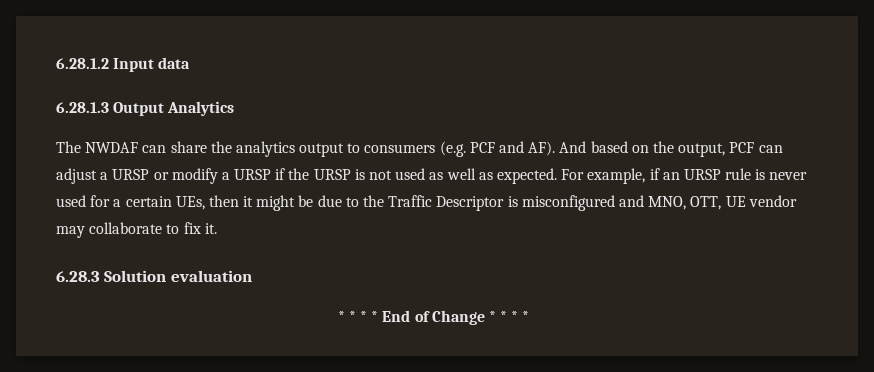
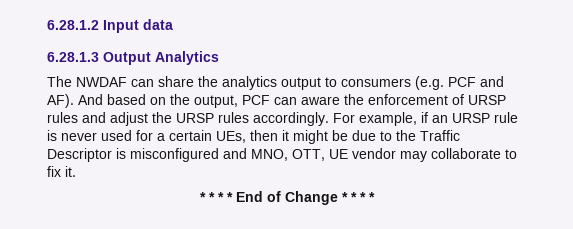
[56,168,557,184] adjust a URSP or modify a URSP if the URSP is not used as well as expected. -> [301,94,506,105] [47,112,329,126] aware the enforcement of URSP rules and adjust the URSP rules accordingly.
[56,270,252,282] // 6.28.3 Solution evaluation -> (76, 171) none

